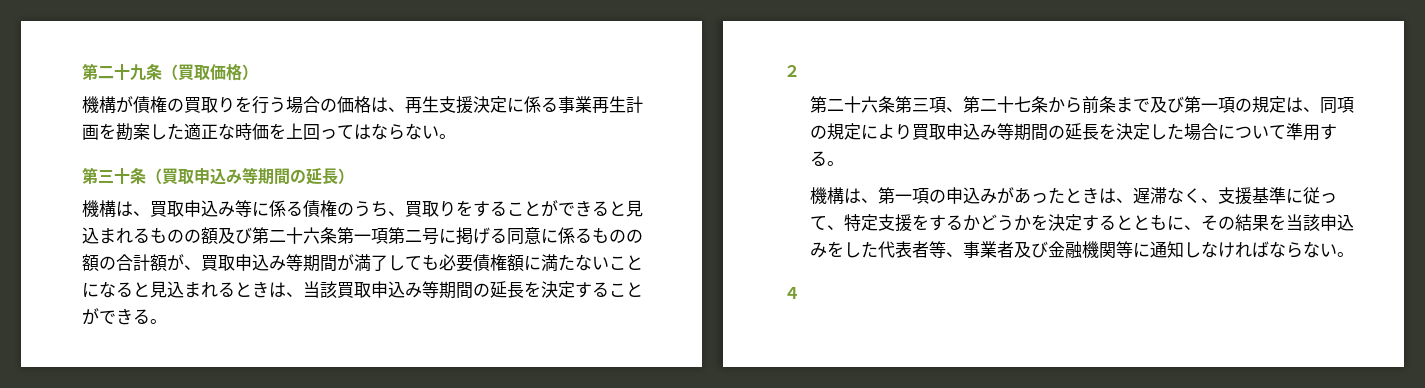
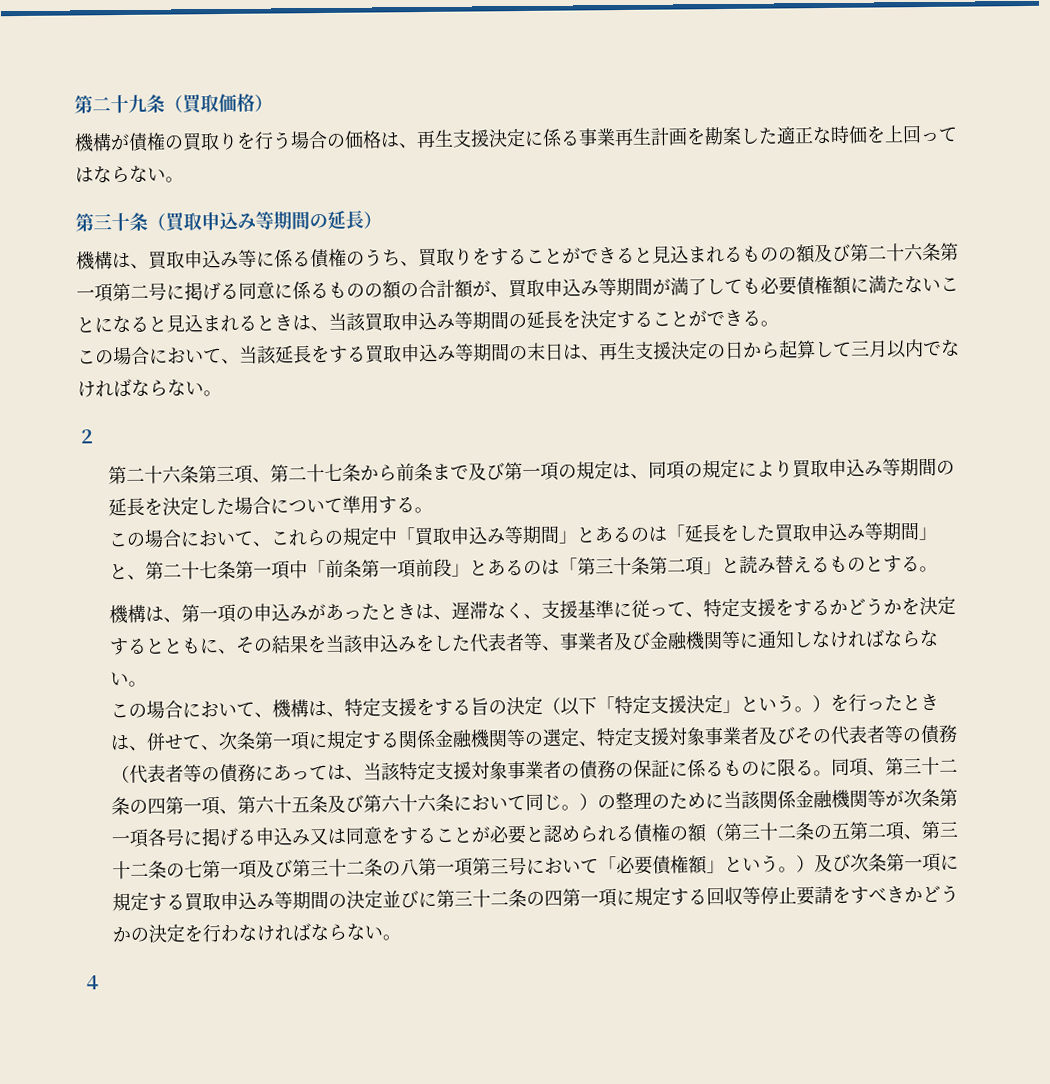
(167, 321) none -> [77,339,960,366] [77,378,222,398] // この場合において、当該延長をする買取申込み等期間の末日は、再生支援決定の日から起算して三月以内でなければならない。
(845, 163) none -> [107,522,937,548] [108,555,938,580] // この場合において、これらの規定中「買取申込み等期間」とあるのは「延長をした買取申込み等期間」と、第二十七条第一項中「前条第一項前段」とあるのは「第三十条第二項」と読み替えるものとする。
(1355, 254) none -> [109,693,939,719] [109,724,958,751] [110,756,958,784] [110,788,958,816] [110,820,958,848] [111,852,959,880] [111,884,959,912] [111,923,401,943] // この場合において、機構は、特定支援をする旨の決定（以下「特定支援決定」という。）を行ったときは、併せて、次条第一項に規定する関係金融機関等の選定、特定支援対象事業者及びその代表者等の債務（代表者等の債務にあっては、当該特定支援対象事業者の債務の保証に係るものに限る。同項、第三十二条の四第一項、第六十五条及び第六十六条において同じ。）の整理のために当該関係金融機関等が次条第一項各号に掲げる申込み又は同意をすることが必要と認められる債権の額（第三十二条の五第二項、第三十二条の七第一項及び第三十二条の八第一項第三号において「必要債権額」という。）及び次条第一項に規定する買取申込み等期間の決定並びに第三十二条の四第一項に規定する回収等停止要請をすべきかどうかの決定を行わなければならない。

